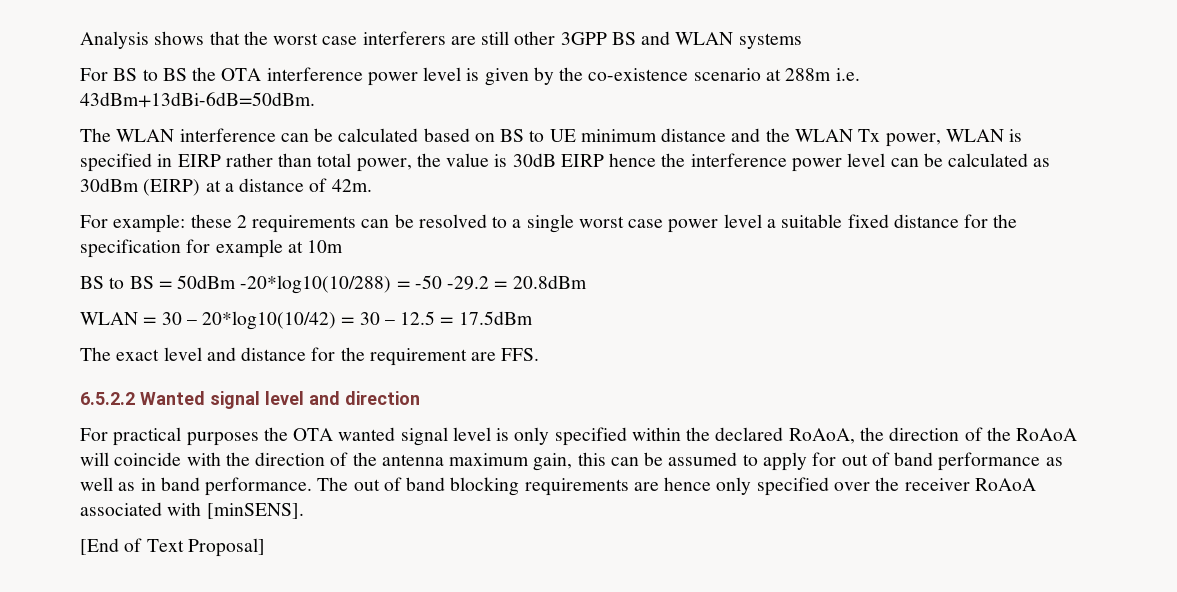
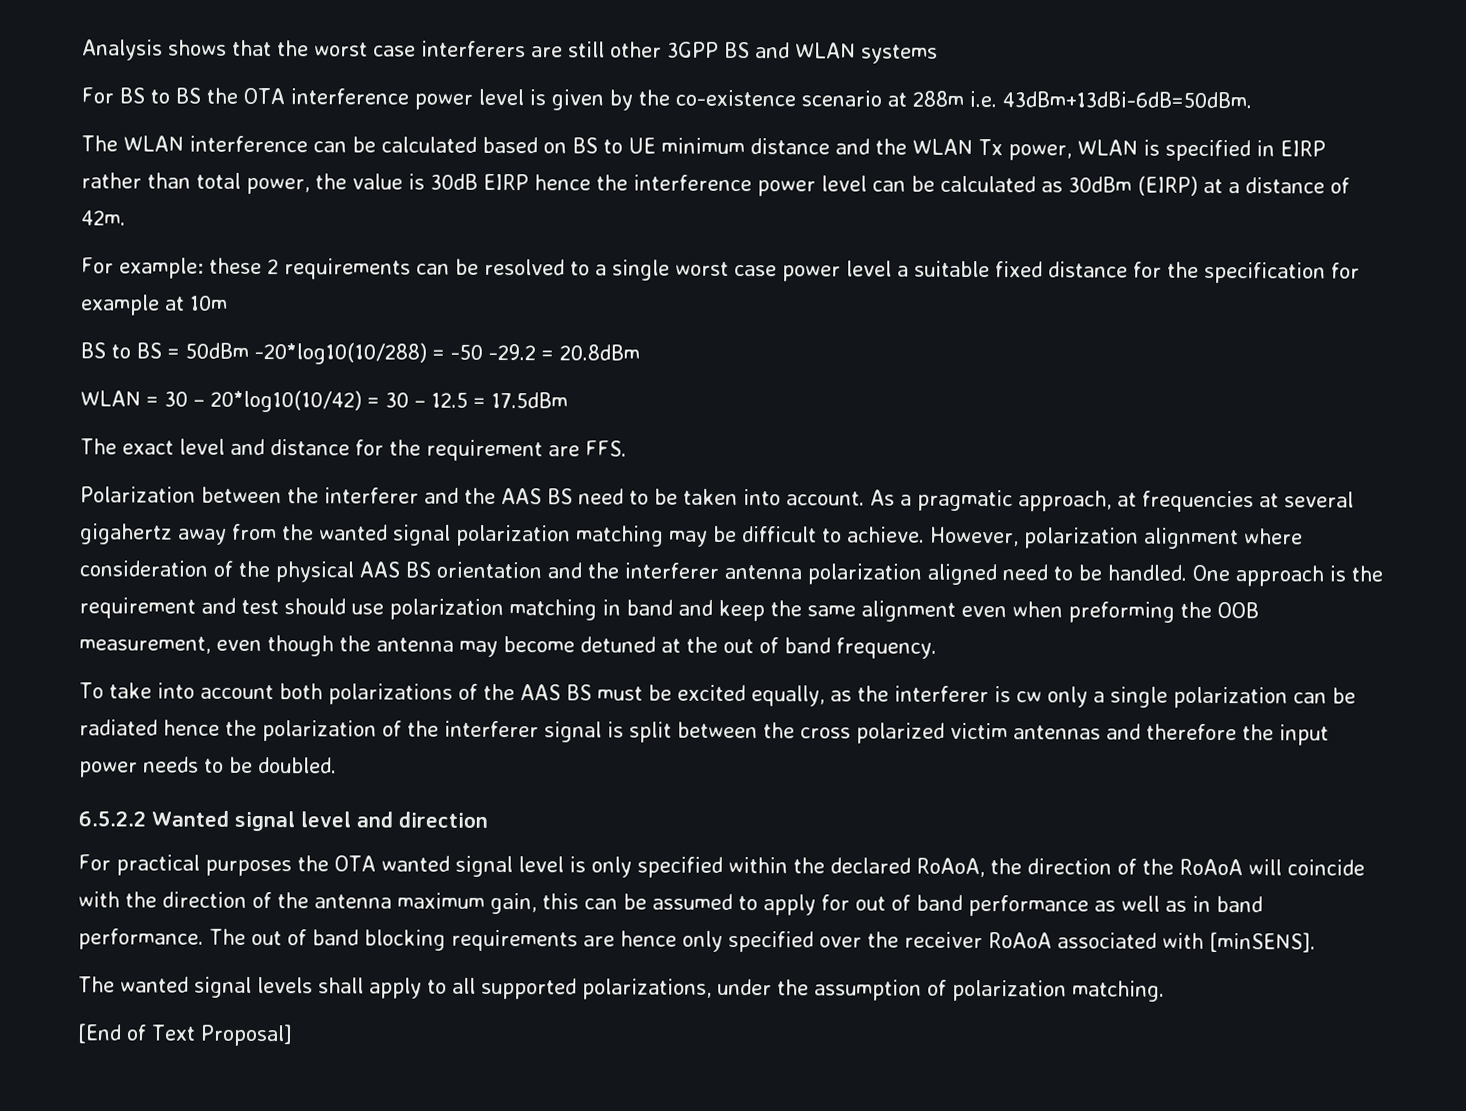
(540, 354) none -> [80,486,1354,513] [80,523,1303,550] [79,560,1383,587] [79,597,1259,623] [79,635,937,659] [79,682,1356,709] [79,719,1329,746] [79,756,337,778] // Polarization between the interferer and the AAS BS need to be taken into account. As a pragmatic approach, at frequencies at several gigahertz away from the wanted signal polarization matching may be difficult to achieve. However, polarization alignment where consideration of the physical AAS BS orientation and the interferer antenna polarization aligned need to be handled. One approach is the requirement and test should use polarization matching in band and keep the same alignment even when preforming the OOB measurement, even though the antenna may become detuned at the out of band frequency. // To take into account both polarizations of the AAS BS must be excited equally, as the interferer is cw only a single polarization can be radiated hence the polarization of the interferer signal is split between the cross polarized victim antennas and therefore the input power needs to be doubled.
(304, 511) none -> [78,976,1165,1002] // The wanted signal levels shall apply to all supported polarizations, under the assumption of polarization matching.

